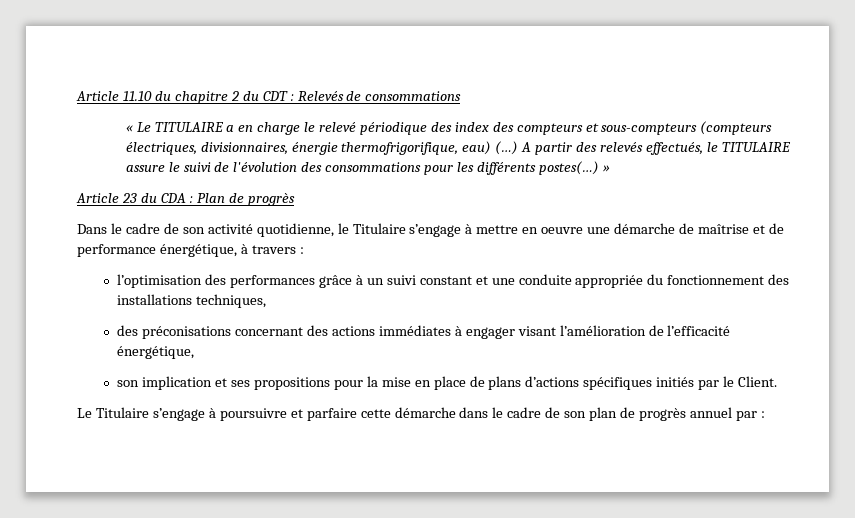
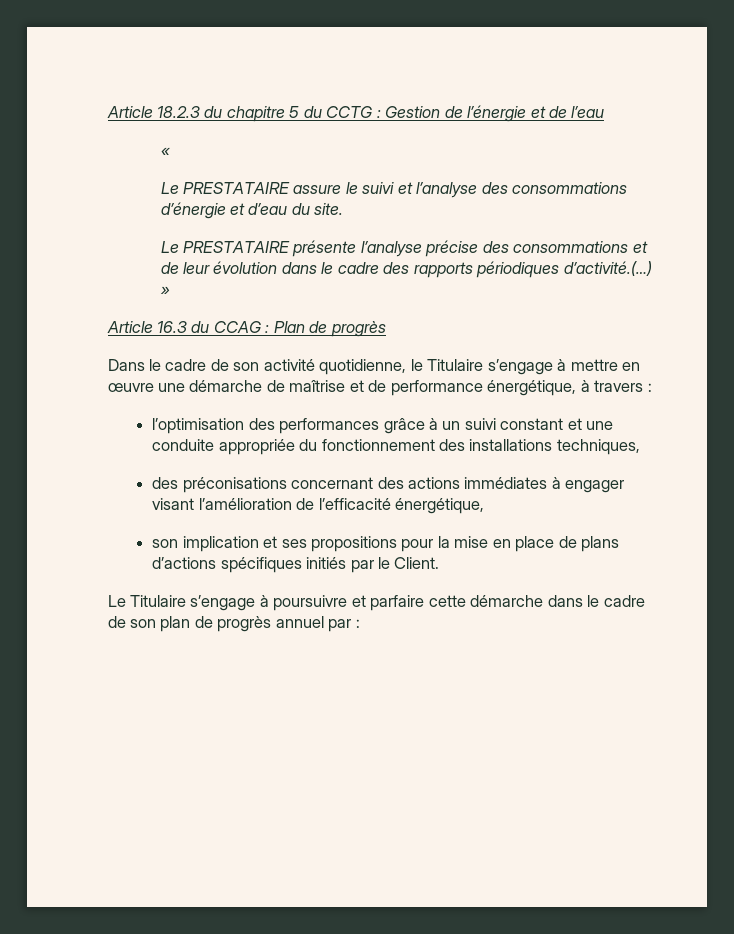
[76,91,153,101] Article 11.10 -> [106,106,200,118] Article 18.2.3
[230,91,462,101] [125,121,773,135] [125,141,791,155] [125,161,599,175] 2 du CDT : Relevés de consommations // « Le TITULAIRE a en charge le relevé périodique des index des compteurs et sous-compteurs (compteurs électriques, divisionnaires, énergie thermofrigorifique, eau) (…) A partir des relevés effectués, le TITULAIRE assure le suivi de l'évolution des consommations pour les différents postes(…) -> [289,105,605,122] [160,147,170,156] [160,182,628,198] [160,202,344,219] [160,240,648,257] [160,261,652,278] 5 du CCTG : Gestion de l’énergie et de l’eau // « // Le PRESTATAIRE assure le suivi et l’analyse des consommations d’énergie et d’eau du site. // Le PRESTATAIRE présente l’analyse précise des consommations et de leur évolution dans le cadre des rapports périodiques d’activité.(…)
[122,193,186,203] 23 du CDA -> [156,321,261,333] 16.3 du CCAG
[541,227,584,234] oeuvre -> [107,383,154,392] œuvre

